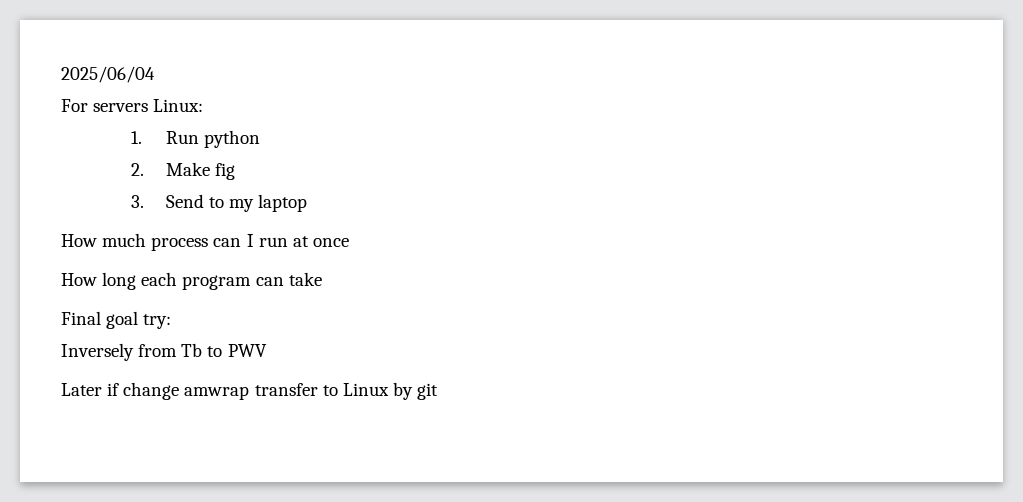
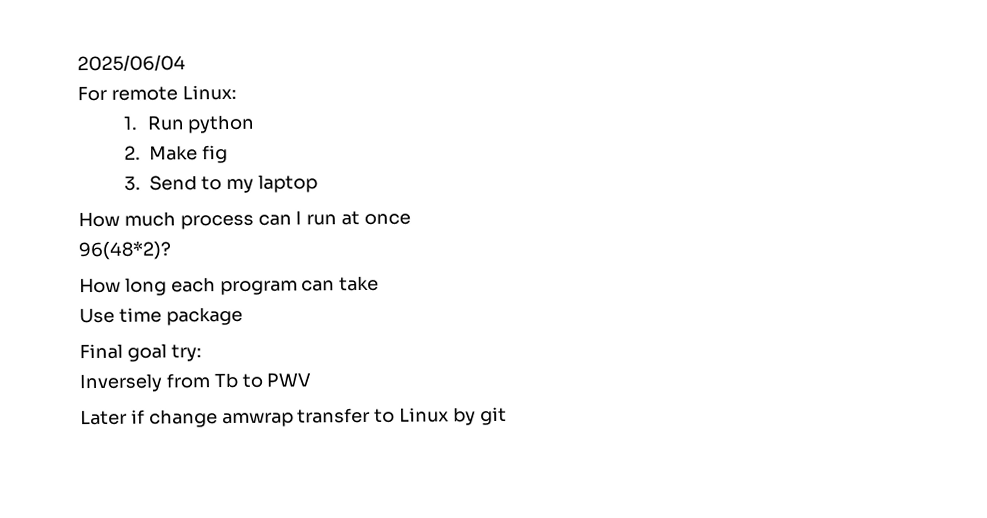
[93,103,149,112] servers -> [110,86,178,101] remote
(349, 242) none -> [78,240,171,261] // 96(48*2)?
(322, 279) none -> [79,306,243,326] // Use time package

